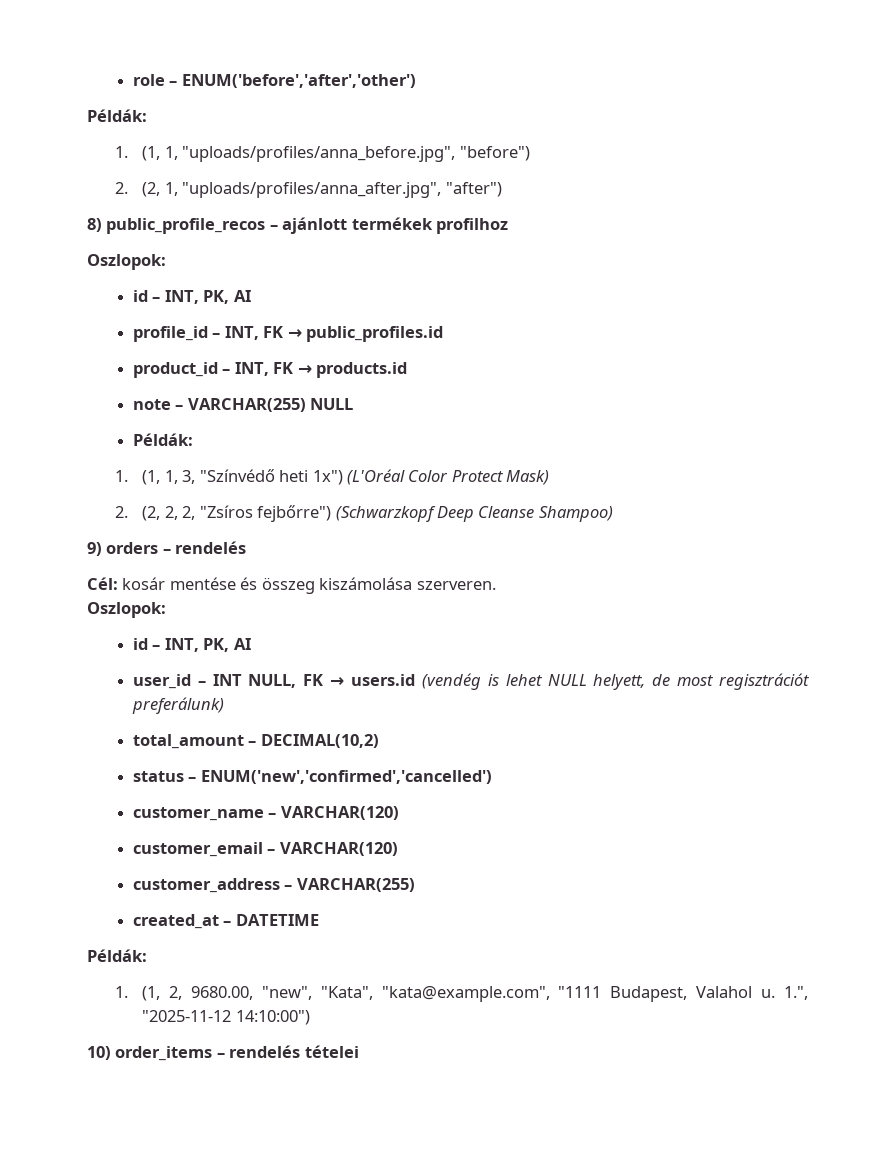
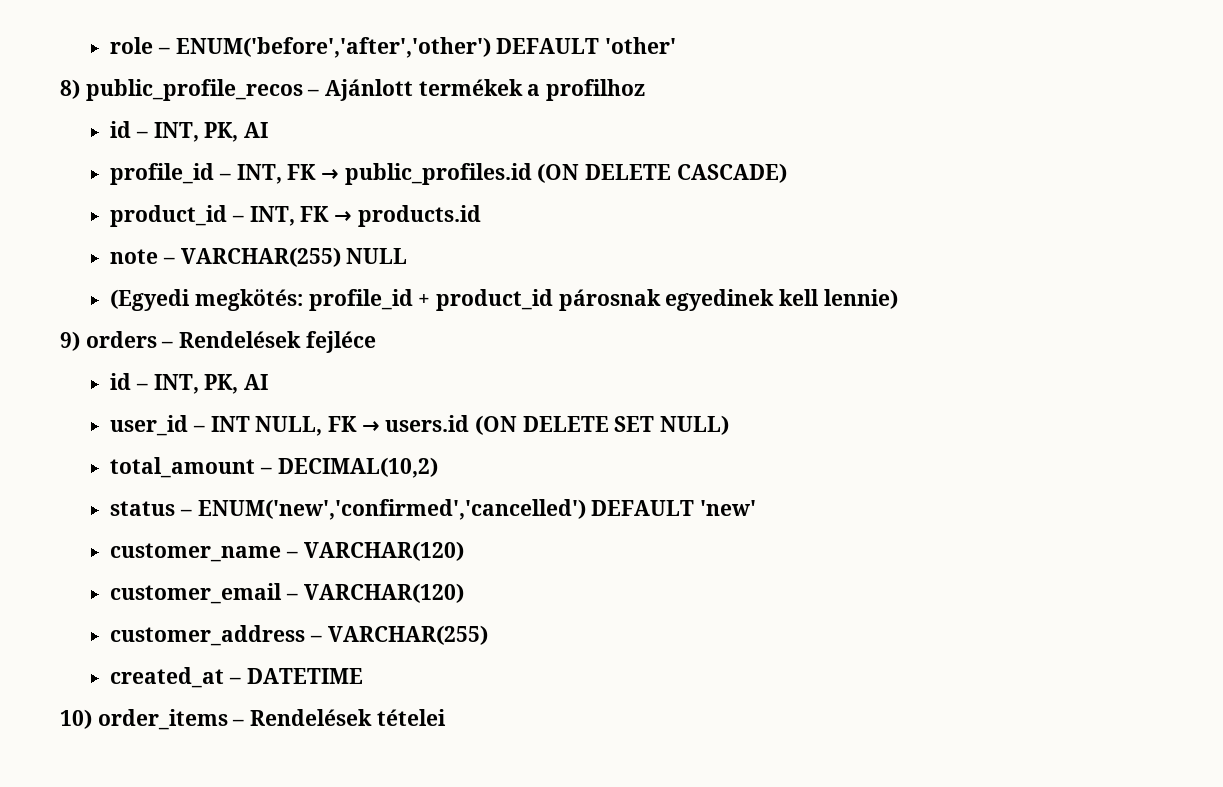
[87,109,147,122] [114,146,530,162] [114,182,502,198] // Példák: // 1. (1, 1, "uploads/profiles/anna_before.jpg", "before") // 2. (2, 1, "uploads/profiles/anna_after.jpg", "after") -> [496,37,677,54] DEFAULT 'other'
[282,217,433,234] ajánlott termékek -> [325,79,541,101] Ajánlott termékek a
[87,254,166,270] // Oszlopok: -> (646, 90) none
(444, 334) none -> [537,163,787,183] (ON DELETE CASCADE)
[132,433,193,446] [114,469,550,485] [114,505,613,522] [87,541,247,556] [87,577,496,594] [87,602,166,618] Példák: // 1. (1, 1, 3, "Színvédő heti 1x") (L'Oréal Color Protect Mask) // 2. (2, 2, 2, "Zsíros fejbőrre") (Schwarzkopf Deep Cleanse Shampoo) // 9) orders – rendelés // Cél: kosár mentése és összeg kiszámolása szerveren. // Oszlopok: -> [110,289,898,311] [60,331,376,353] (Egyedi megkötés: profile_id + product_id párosnak egyedinek kell lennie) // 9) orders – Rendelések fejléce
[421,673,809,690] [131,697,224,714] (vendég is lehet NULL helyett, de most regisztrációt preferálunk) -> [475,415,730,435] (ON DELETE SET NULL)
(492, 777) none -> [591,500,757,516] DEFAULT 'new'
[87,949,147,962] [114,986,809,1002] [142,1010,310,1025] // Példák: // 1. (1, 2, 9680.00, "new", "Kata", "kata@example.com", "1111 Budapest, Valahol u. 1.", "2025-11-12 14:10:00") -> (363, 676) none
[229,1045,301,1058] rendelés -> [250,709,373,726] Rendelések

